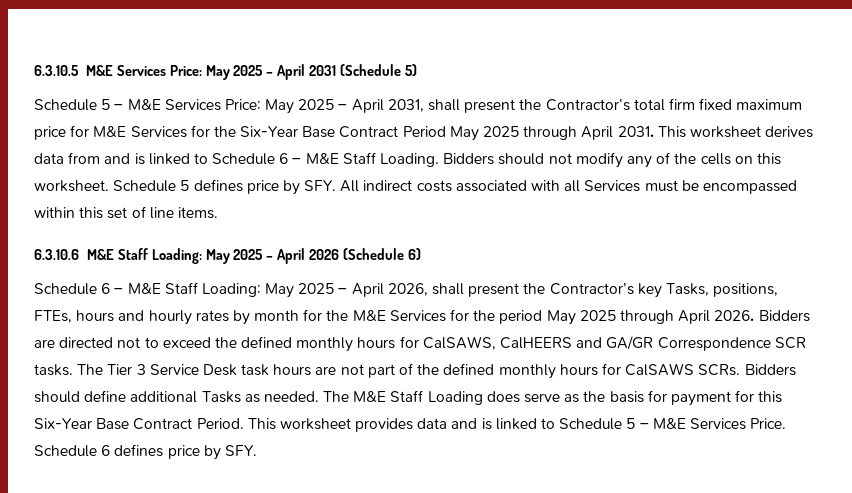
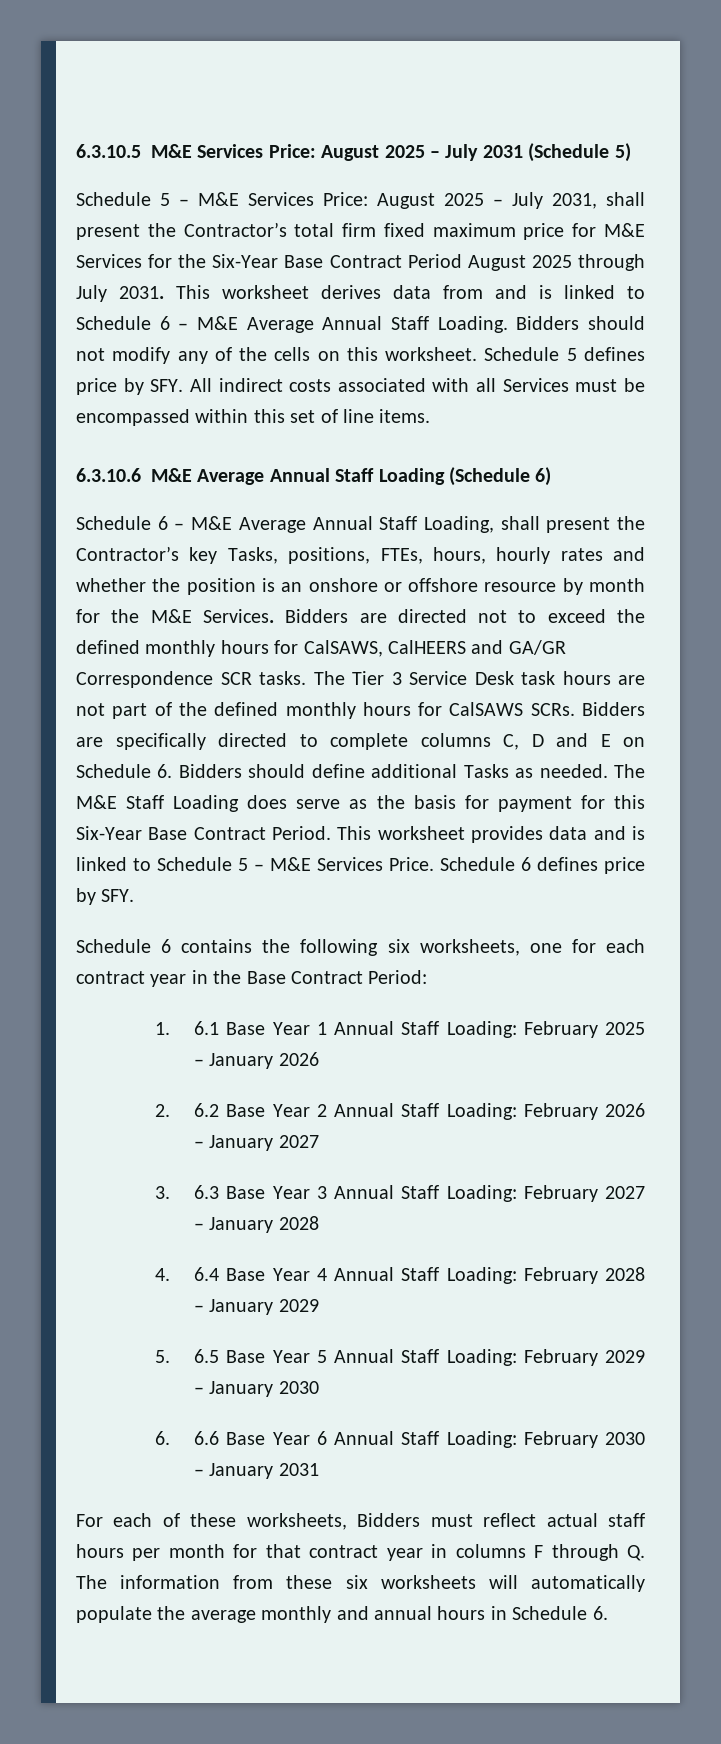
[205,64,306,80] May 2025 – April -> [321,144,479,161] August 2025 – July
[265,99,384,114] May 2025 – April -> [377,192,543,209] August 2025 – July
[449,126,614,141] May 2025 through April -> [467,254,645,271] [76,285,107,302] August 2025 through July
(339, 158) none -> [246,316,383,333] Average Annual
[117,248,340,264] Staff Loading: May 2025 – April 2026 -> [197,468,445,485] Average Annual Staff Loading
[164,282,428,298] Staff Loading: May 2025 – April 2026, -> [238,516,494,533] Average Annual Staff Loading,
[76,310,229,325] hours and hourly rates -> [432,547,645,564] [76,578,557,595] hours, hourly rates and whether the position is an onshore or offshore resource
[389,309,755,325] Services for the period May 2025 through April 2026. -> [202,609,274,623] Services.
(796, 370) none -> [76,733,645,750] [76,764,242,778] are specifically directed to complete columns C, D and E on Schedule 6. Bidders
(257, 450) none -> [76,939,645,956] [76,970,428,987] [154,1021,646,1038] [194,1052,319,1069] [154,1103,646,1120] [194,1135,319,1151] [154,1185,646,1202] [194,1216,319,1233] [154,1267,646,1284] [194,1299,319,1315] [154,1349,646,1366] [194,1381,319,1397] [154,1431,646,1448] [194,1463,319,1479] [76,1513,646,1530] [76,1544,645,1561] [76,1575,646,1592] [76,1606,608,1623] // Schedule 6 contains the following six worksheets, one for each contract year in the Base Contract Period: // 1. 6.1 Base Year 1 Annual Staff Loading: February 2025 – January 2026 // 2. 6.2 Base Year 2 Annual Staff Loading: February 2026 – January 2027 // 3. 6.3 Base Year 3 Annual Staff Loading: February 2027 – January 2028 // 4. 6.4 Base Year 4 Annual Staff Loading: February 2028 – January 2029 // 5. 6.5 Base Year 5 Annual Staff Loading: February 2029 – January 2030 // 6. 6.6 Base Year 6 Annual Staff Loading: February 2030 – January 2031 // For each of these worksheets, Bidders must reflect actual staff hours per month for that contract year in columns F through Q. The information from these six worksheets will automatically populate the average monthly and annual hours in Schedule 6.

